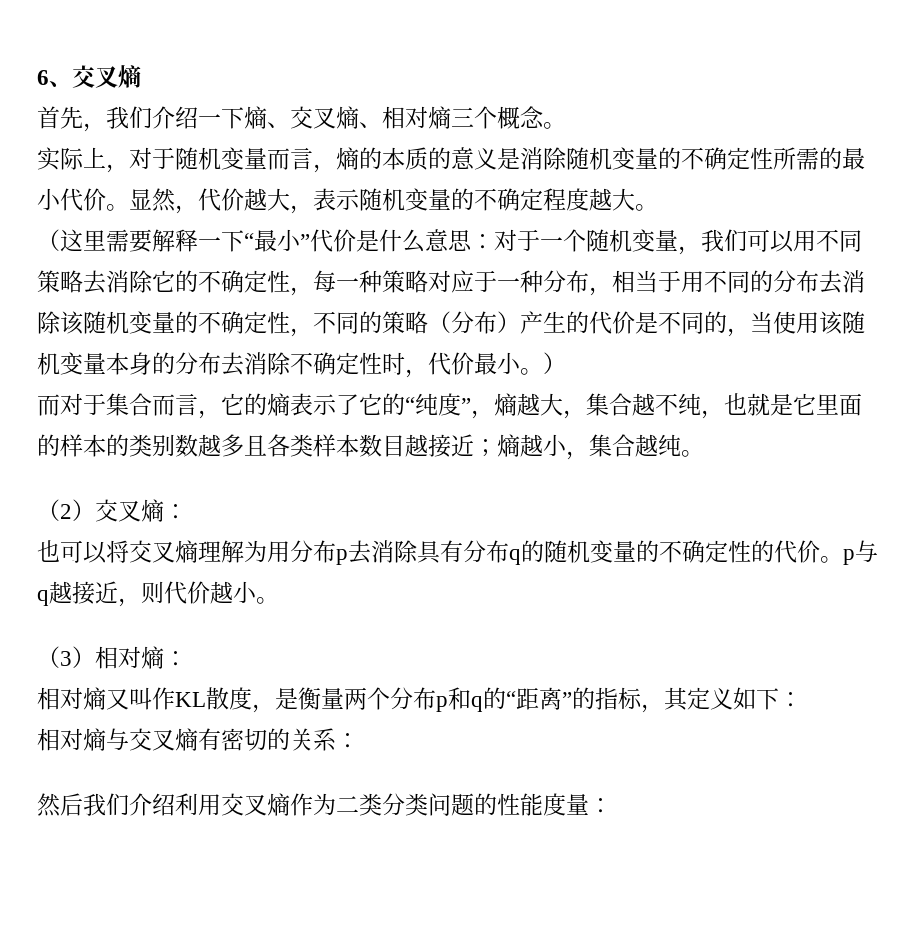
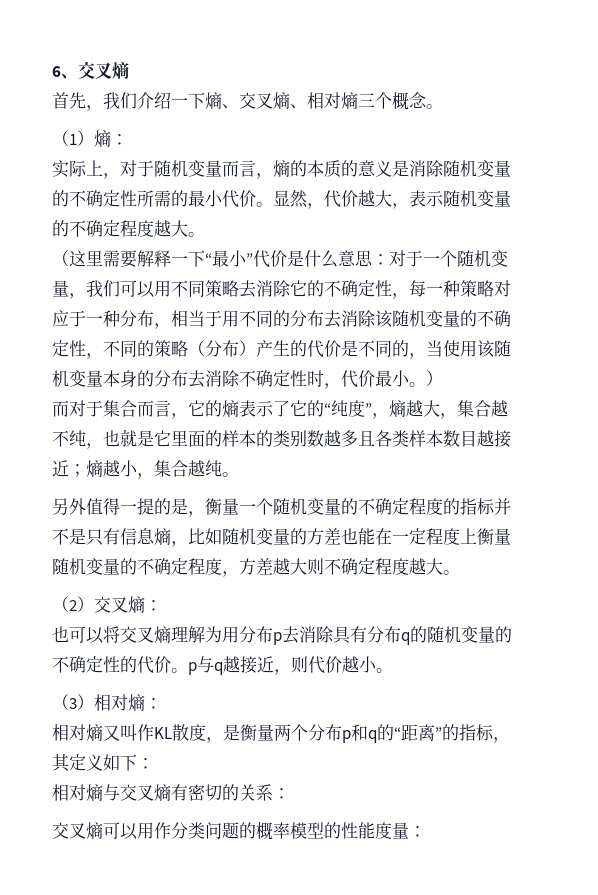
(566, 125) none -> [52,130,128,147] // （1）熵：
(704, 453) none -> [52,498,511,517] [52,528,511,547] [52,558,460,577] // 另外值得一提的是，衡量一个随机变量的不确定程度的指标并不是只有信息熵，比如随机变量的方差也能在一定程度上衡量随机变量的不确定程度，方差越大则不确定程度越大。
[37,793,474,817] 然后我们介绍利用交叉熵作为二类分类问题 -> [52,822,324,840] 交叉熵可以用作分类问题的概率模型

